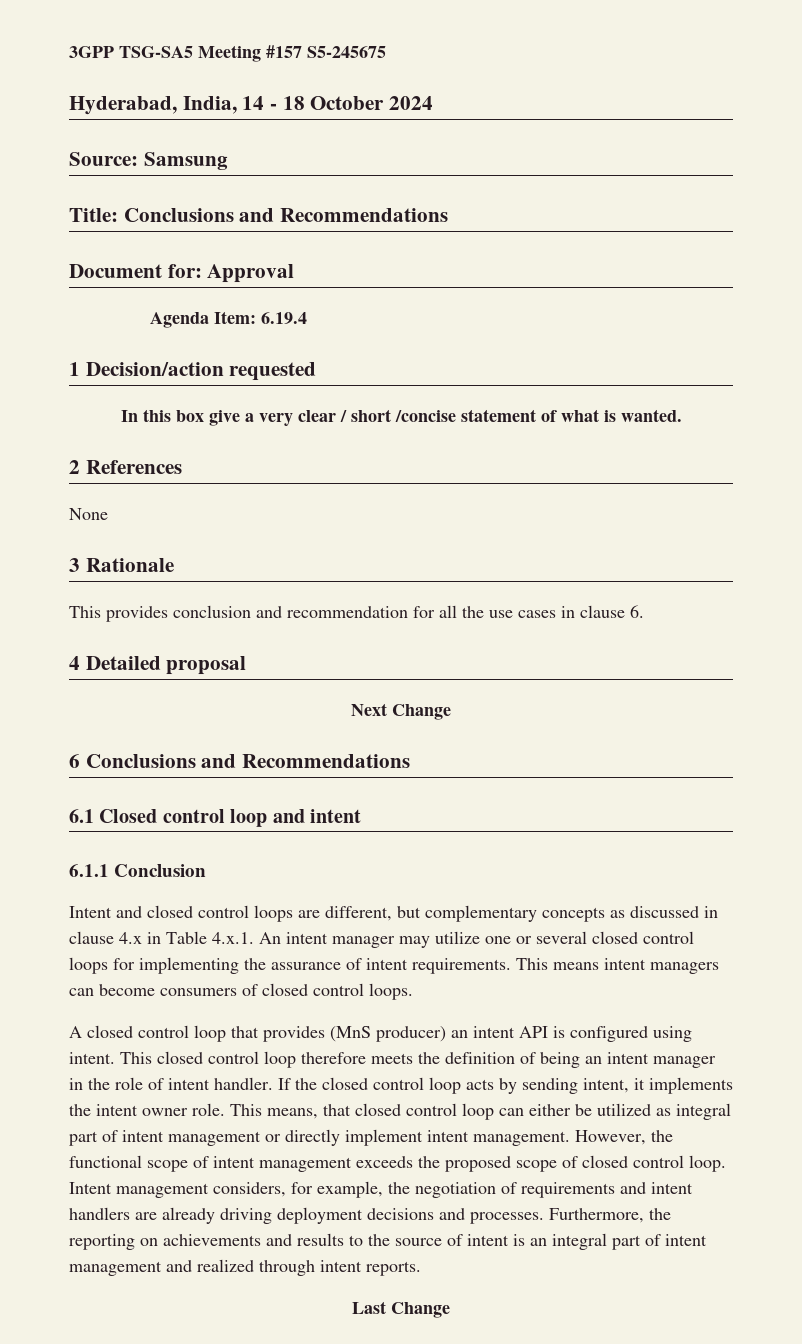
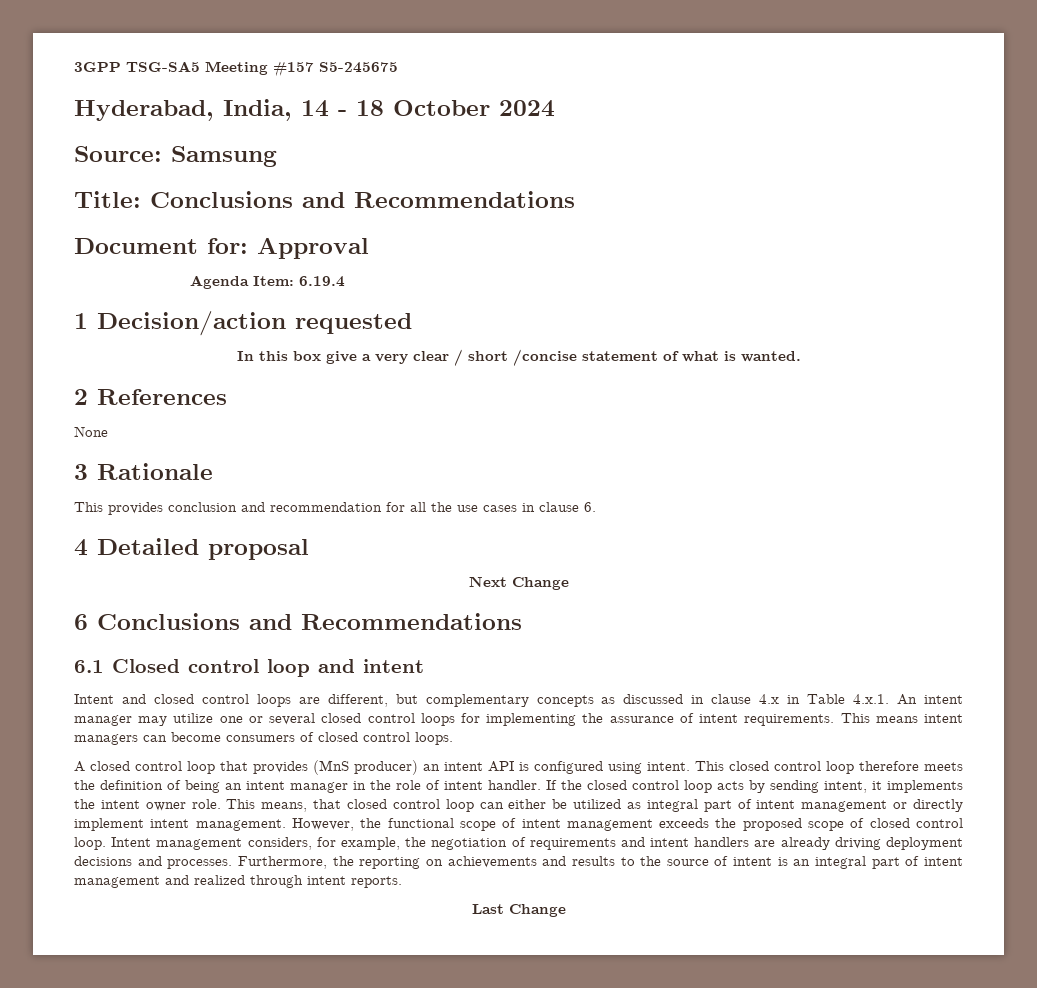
[69,864,207,877] // 6.1.1 Conclusion -> (424, 666) none

